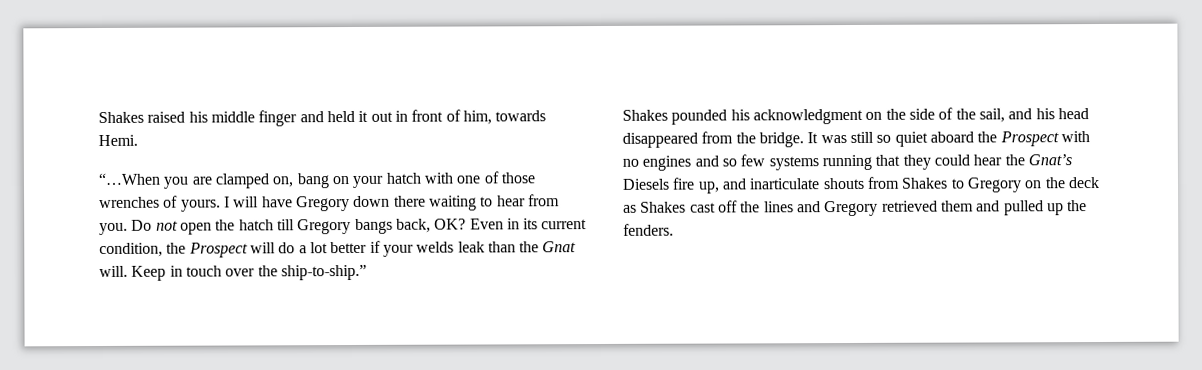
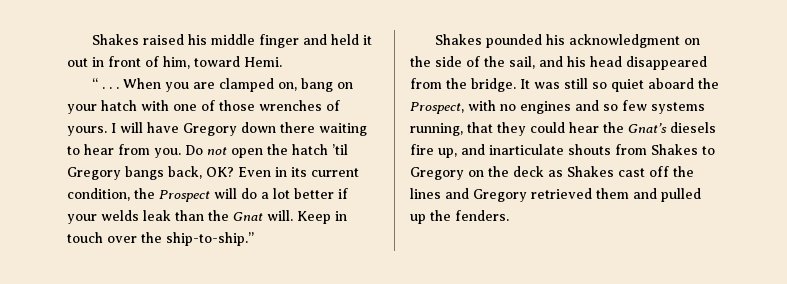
[495,110,547,122] towards -> [194,56,240,67] toward
[98,172,160,186] “…When -> [91,78,161,89] “ . . . When
[276,219,295,231] till -> [332,144,348,155] ’til
[999,131,1059,147] Prospect -> [410,102,464,114] Prospect,
[821,154,872,171] running -> [410,123,463,136] running,
[622,178,670,190] Diesels -> [670,122,716,133] diesels

